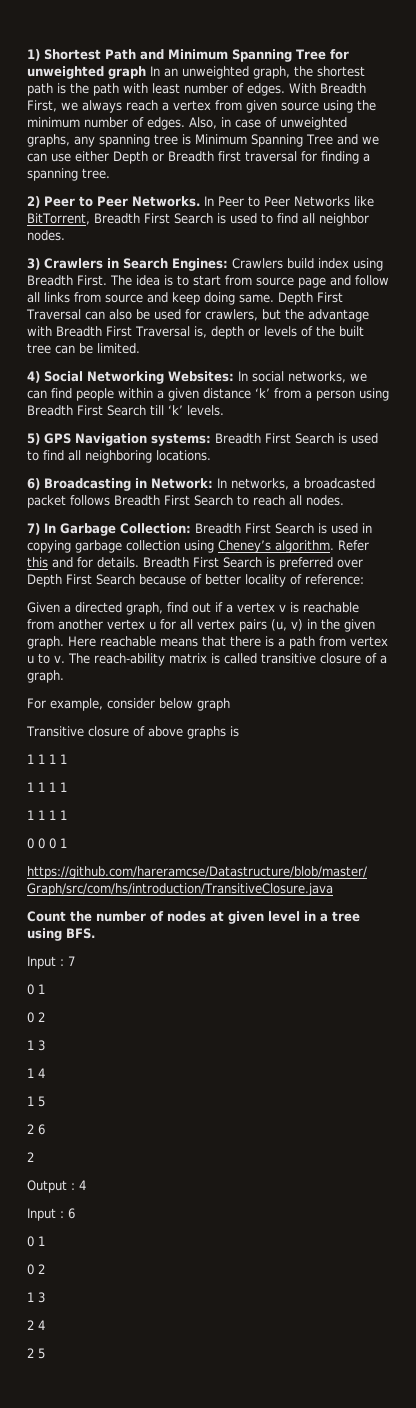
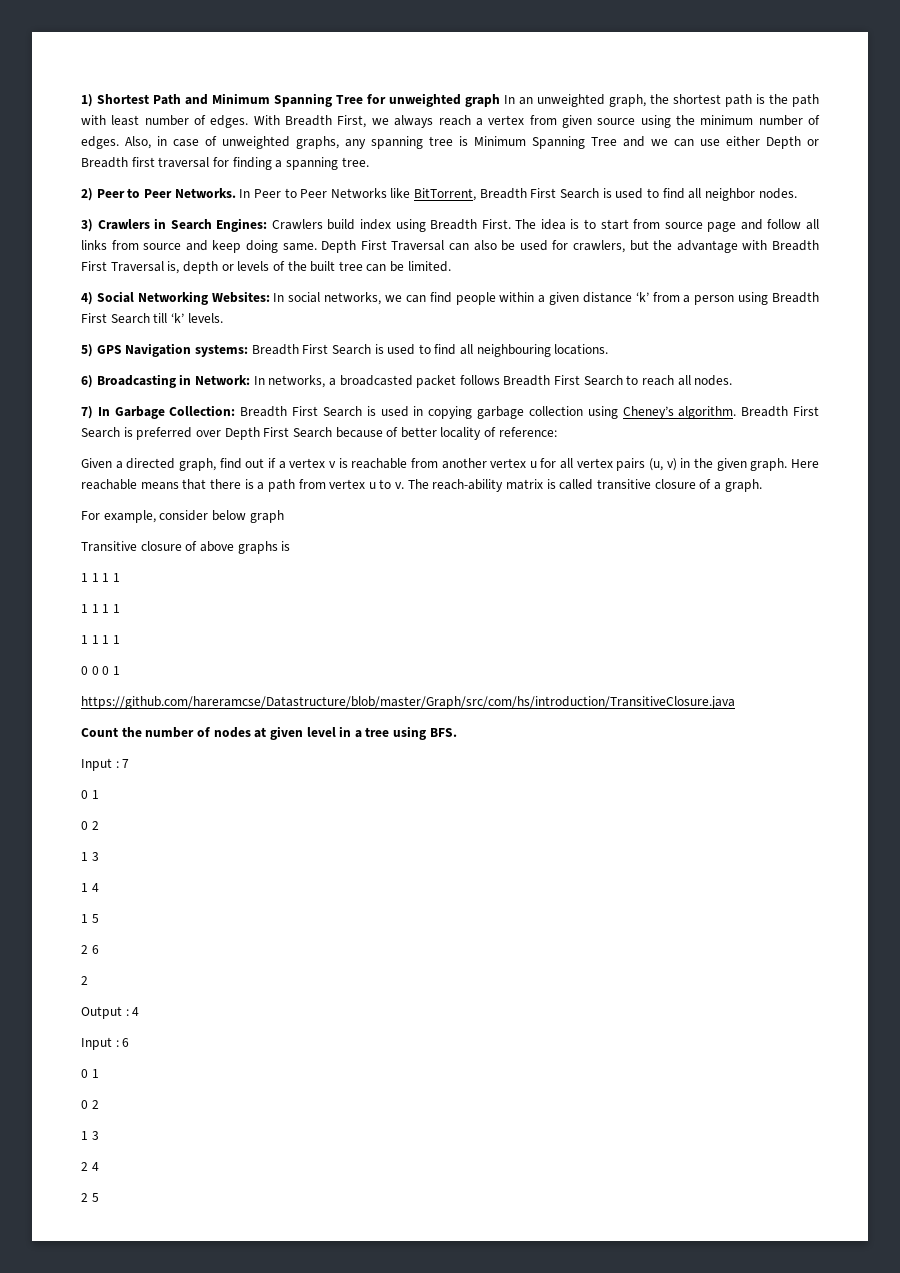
[85,450,152,463] neighboring -> [476,344,551,357] neighbouring
[338,540,369,551] [27,557,139,568] Refer this and for details. -> (737, 412) none

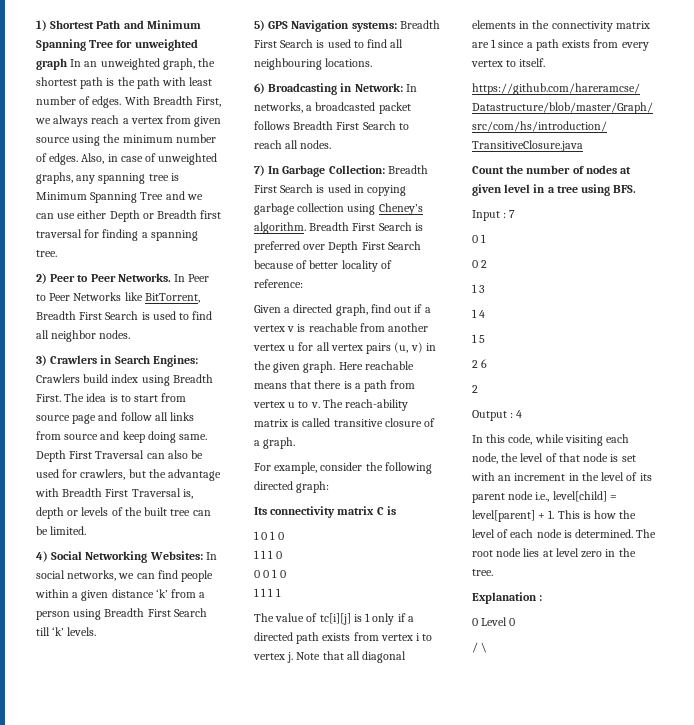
[211,510,284,523] [81,541,291,554] [81,573,120,582] [81,604,120,613] [81,635,120,644] [81,666,120,675] below graph // Transitive closure of above graphs is // 1 1 1 1 // 1 1 1 1 // 1 1 1 1 // 0 0 0 1 -> [365,462,432,474] [254,481,330,493] [254,506,396,518] [254,531,284,540] [254,550,282,559] [254,569,286,578] [254,588,281,597] [254,613,414,625] [254,632,433,644] [253,651,407,663] [472,20,650,32] [472,39,649,51] [471,58,546,67] the following directed graph: // Its connectivity matrix C is // 1 0 1 0 // 1 1 1 0 // 0 0 1 0 // 1 1 1 1 // The value of tc[i][j] is 1 only if a directed path exists from vertex i to vertex j. Note that all diagonal elements in the connectivity matrix are 1 since a path exists from every vertex to itself.
[81,1037,130,1050] [81,1069,99,1078] [81,1100,99,1109] [81,1131,99,1140] [81,1162,99,1171] [81,1193,99,1202] Input : 6 // 0 1 // 0 2 // 1 3 // 2 4 // 2 5 -> [472,434,630,446] [472,453,636,464] [471,472,652,481] [472,491,617,503] [472,510,637,522] [472,529,657,538] [472,548,636,558] [472,569,493,576] [472,592,543,604] [472,617,516,626] [472,642,488,653] In this code, while visiting each node, the level of that node is set with an increment in the level of its parent node i.e., level[child] = level[parent] + 1. This is how the level of each node is determined. The root node lies at level zero in the tree. // Explanation : // 0 Level 0 // / \

